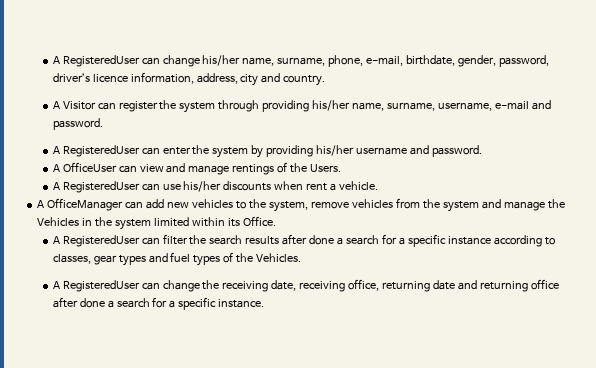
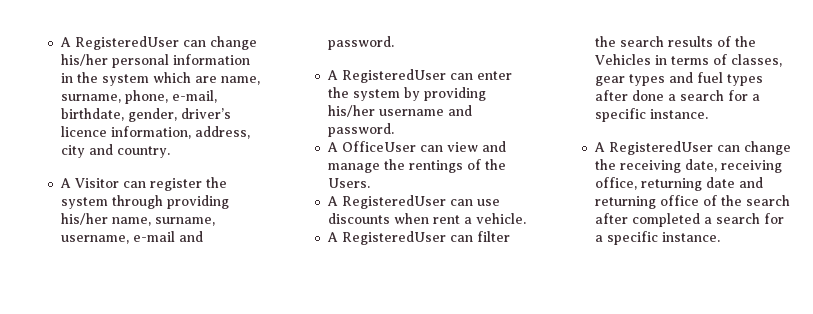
(241, 60) none -> [111,54,250,68] [60,72,217,86] personal information in the system which are
[499,55,550,67] password, -> (177, 115) none
(230, 170) none -> [383,159,405,170] the
[183,181,222,192] his/her -> (500, 202) none
[37,198,565,212] [37,216,276,230] // A OfficeManager can add new vehicles to the system, remove vehicles from the system and manage the Vehicles in the system limited within its Office. -> (526, 218) none
[282,234,556,247] [52,252,302,266] after done a search for a specific instance according to classes, gear types and fuel types of the Vehicles. -> [716,36,756,47] [594,54,782,67] [594,72,763,86] [594,90,760,101] [594,108,708,122] of the Vehicles in terms of classes, gear types and fuel types after done a search for a specific instance.
[52,297,105,308] after done -> [702,195,790,206] [594,213,700,227] of the search after completed

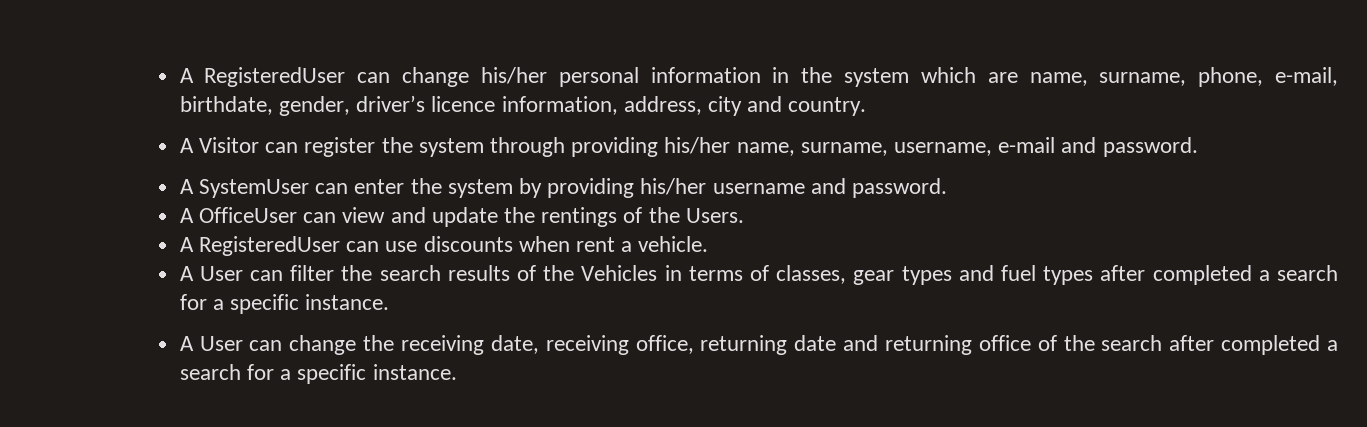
[341,69,446,83] RegisteredUser -> [198,179,309,198] SystemUser
[327,163,380,173] manage -> [431,207,498,227] update
[341,231,446,245] RegisteredUser -> [199,266,243,281] User
[631,90,664,101] done -> [1152,265,1252,285] completed
[608,141,713,155] RegisteredUser -> [199,336,243,351] User

